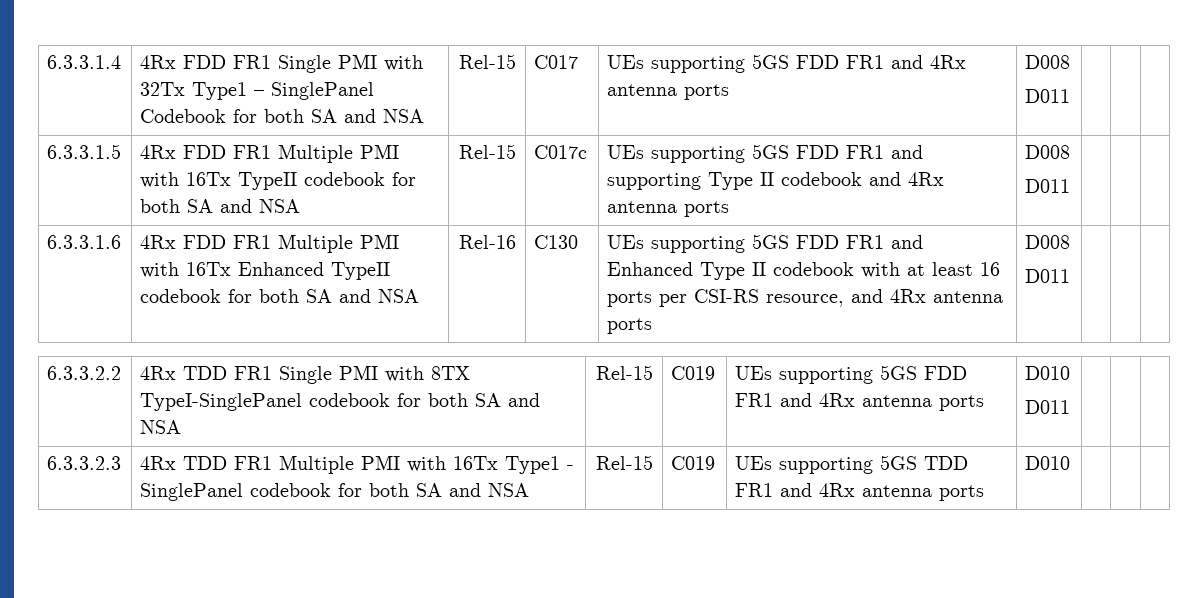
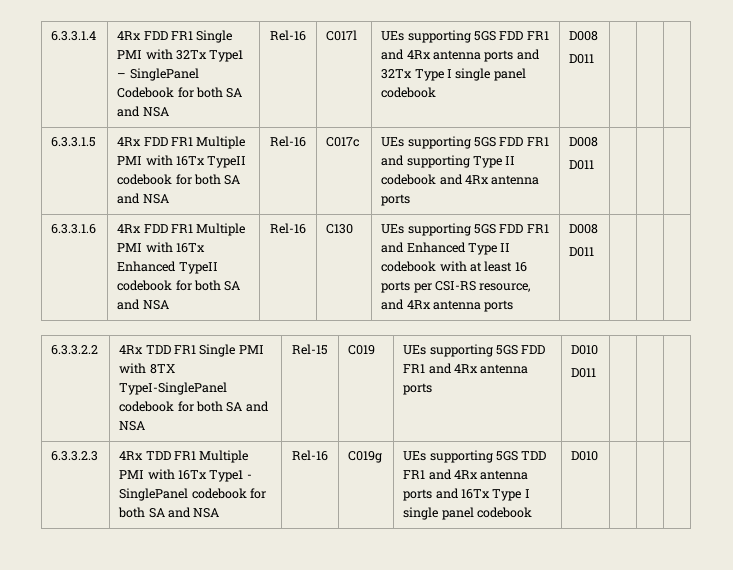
[458,54,516,69] [534,55,579,69] [607,54,967,73] [607,84,730,100] Rel-15 | C017 | UEs supporting 5GS FDD FR1 and 4Rx antenna ports -> [270,30,306,41] [326,30,358,41] [381,30,549,43] [381,49,540,62] [381,68,526,81] [381,87,437,98] Rel-16 | C017l | UEs supporting 5GS FDD FR1 and 4Rx antenna ports and 32Tx Type I single panel codebook
[458,144,516,159] Rel-15 -> [270,136,306,147] Rel-16
[595,455,653,470] [671,456,716,470] Rel-15 | C019 -> [292,450,328,461] [348,451,383,463] Rel-16 | C019g
(985, 493) none -> [435,488,530,501] [403,507,532,520] and 16Tx Type I single panel codebook

